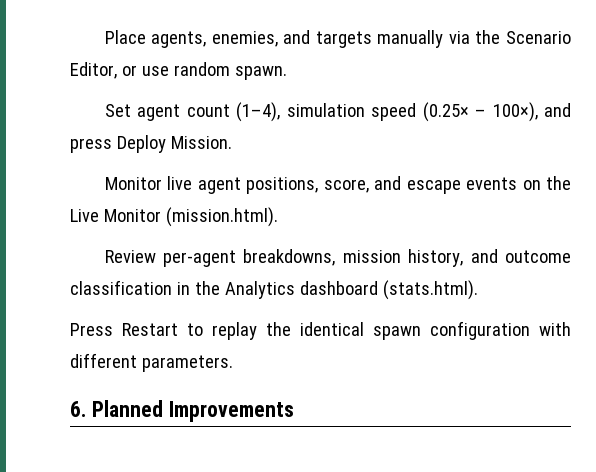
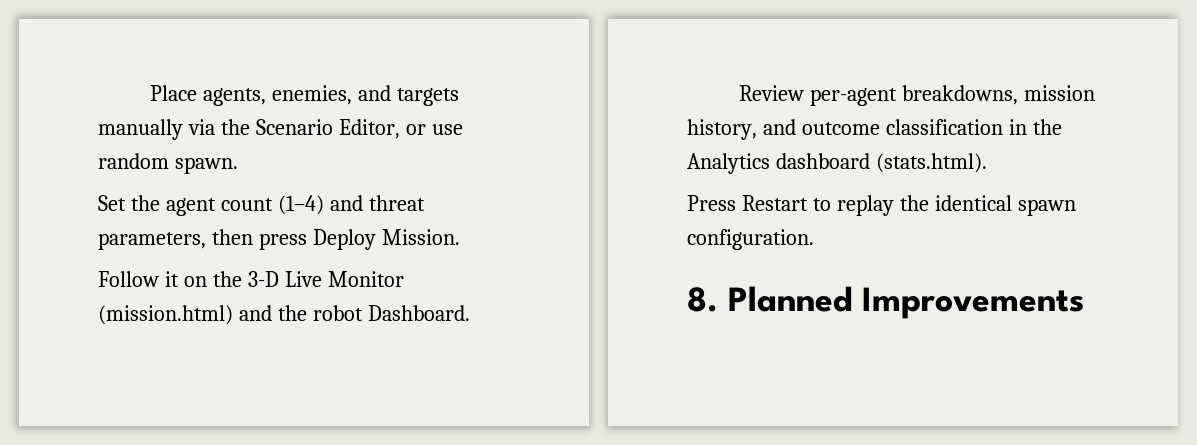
(131, 110) none -> [130,195,160,211] the
[236,102,572,122] [70,135,232,153] [104,176,518,194] (1–4), simulation speed (0.25× – 100×), and press Deploy Mission. // Monitor live agent positions, score, and escape events -> [277,195,425,215] [98,229,460,250] [98,271,179,287] (1–4) and threat parameters, then press Deploy Mission. // Follow it
(572, 183) none -> [247,271,279,287] 3-D
[165,207,278,227] (mission.html). -> [98,305,470,325] (mission.html) and the robot Dashboard.
[430,321,571,340] [70,353,233,372] [70,401,86,417] configuration with different parameters. // 6. -> [687,229,814,250] [687,287,718,312] configuration. // 8.

